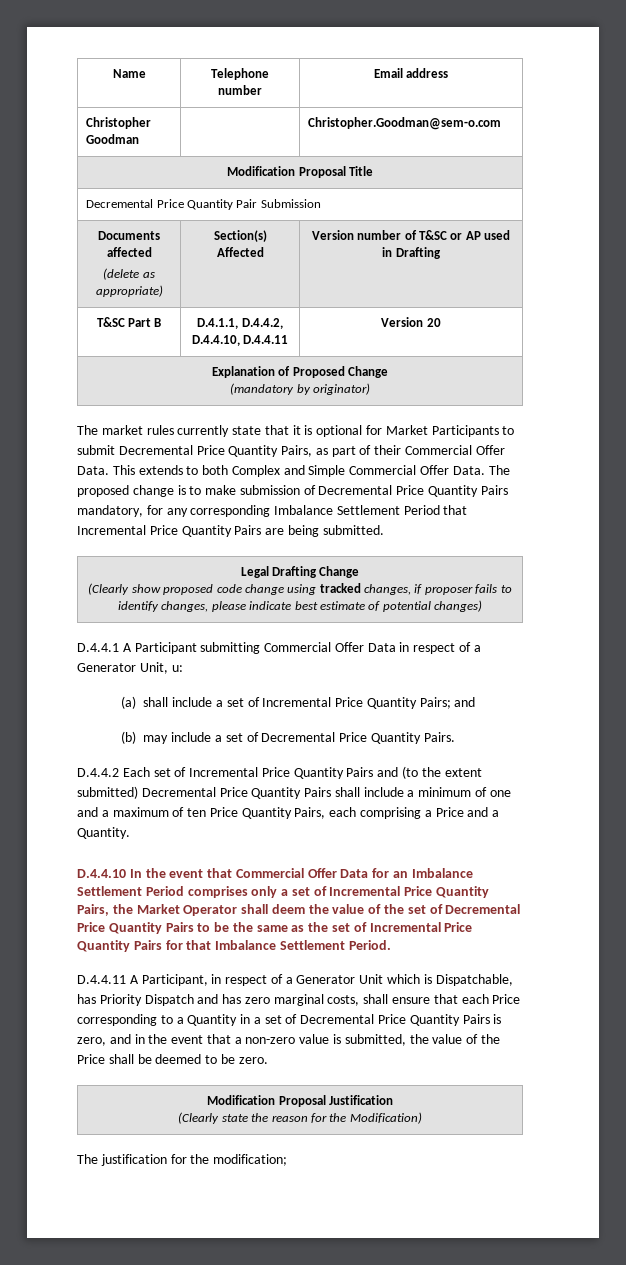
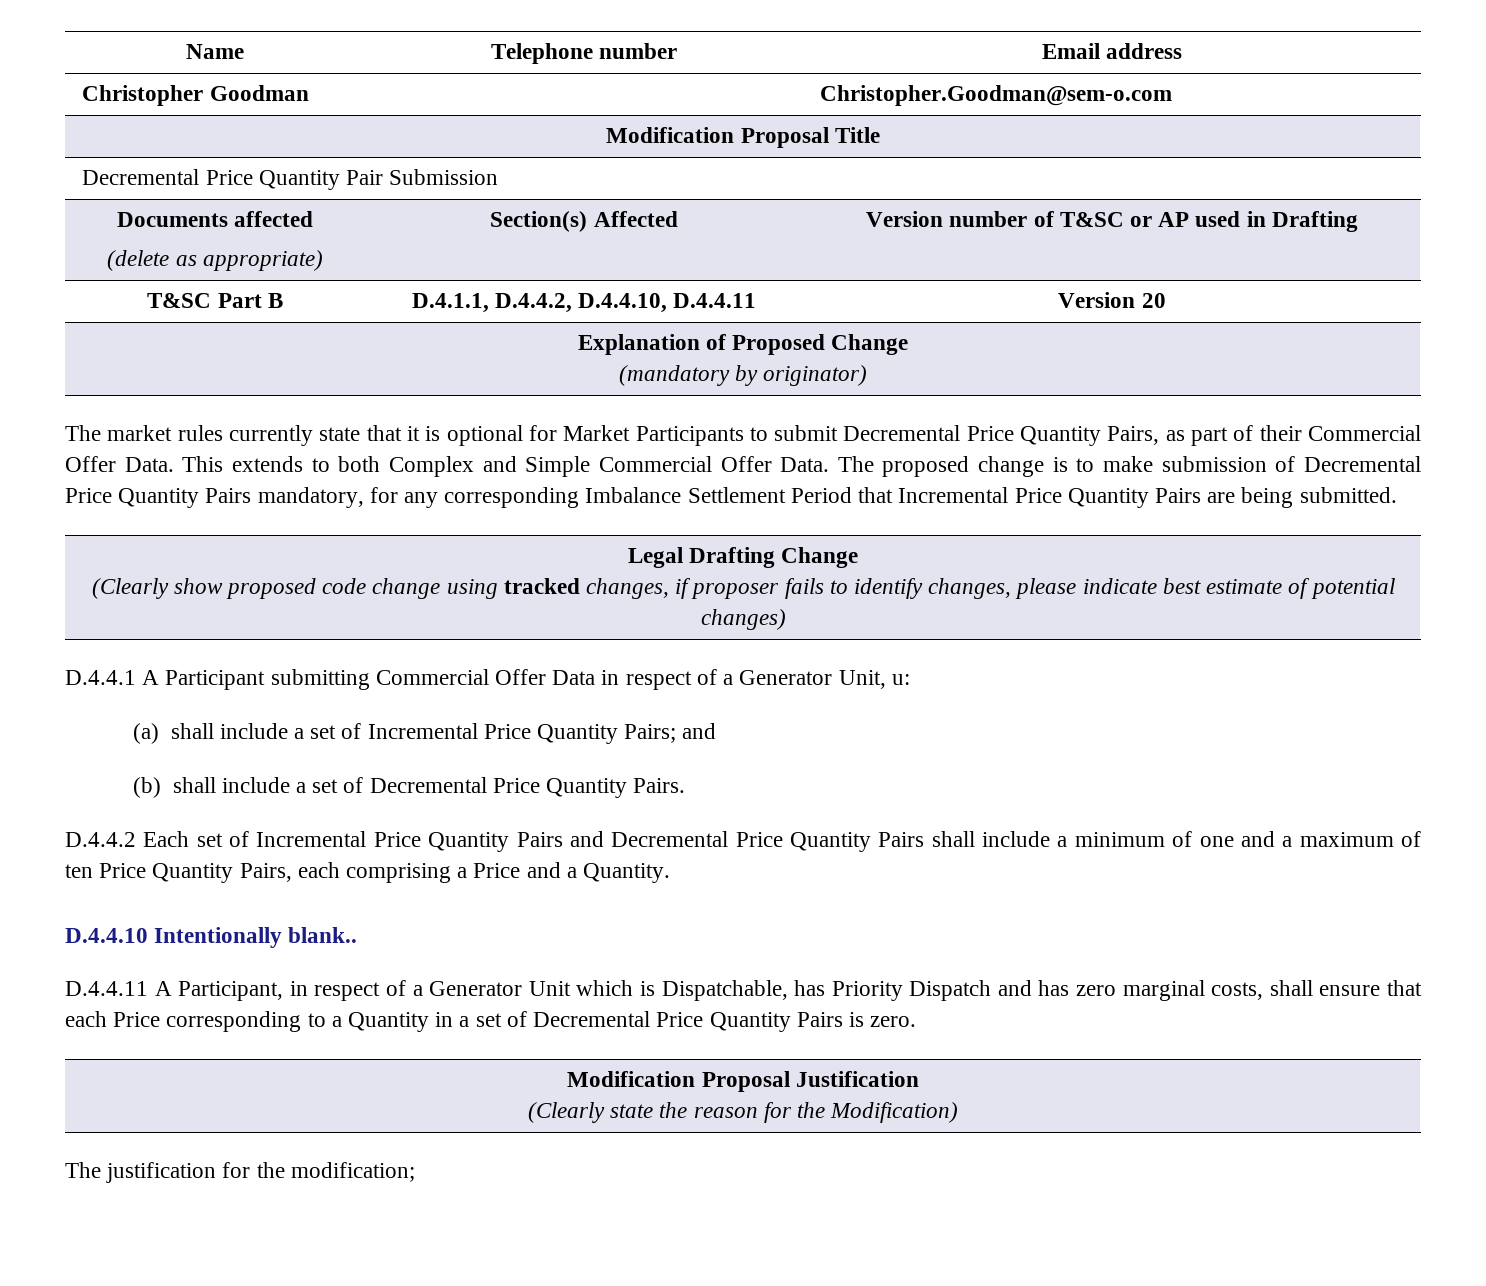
[143,735,169,744] may -> [172,777,216,793] shall
[402,766,482,779] [77,786,138,799] (to the extent submitted) -> (604, 839) none
[129,868,473,878] [77,886,490,898] [77,904,521,916] [77,922,473,934] [77,940,391,952] In the event that Commercial Offer Data for an Imbalance Settlement Period comprises only a set of Incremental Price Quantity Pairs, the Market Operator shall deem the value of the set of Decremental Price Quantity Pairs to be the same as the set of Incremental Price Quantity Pairs for that Imbalance Settlement Period. -> [154,927,358,948] Intentionally blank..
[77,1034,500,1046] [77,1054,235,1064] zero, and in the event that a non-zero value is submitted, the value of the Price shall be deemed to be -> (864, 1019) none

